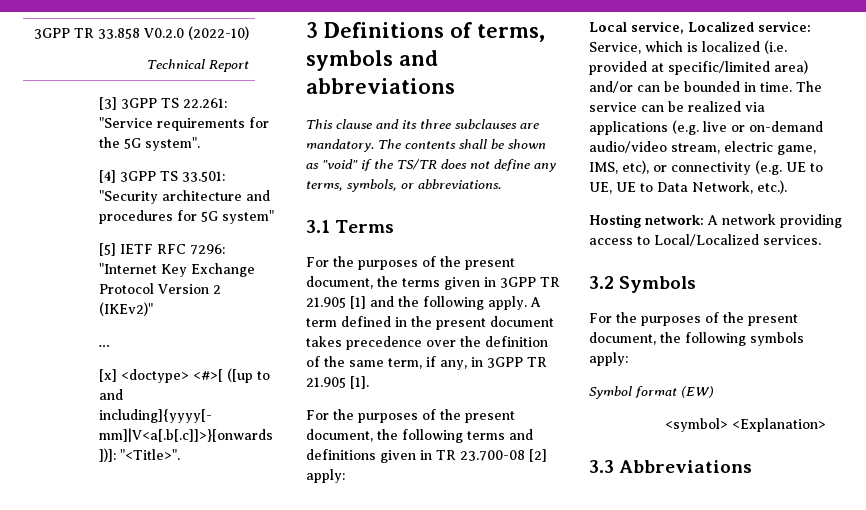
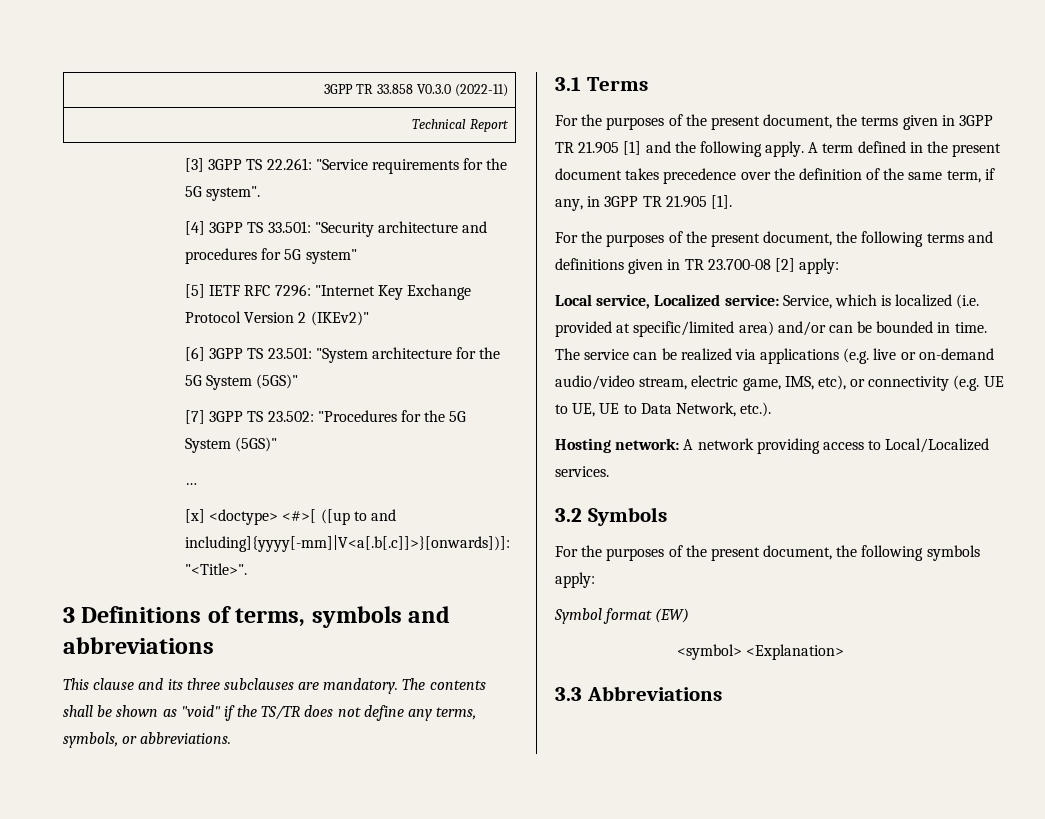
[143,26,249,40] V0.2.0 (2022-10) -> [416,84,508,97] V0.3.0 (2022-11)
(154, 309) none -> [185,347,501,363] [185,374,299,390] [185,410,467,424] [185,437,278,453] // [6] 3GPP TS 23.501: "System architecture for the 5G System (5GS)" // [7] 3GPP TS 23.502: "Procedures for the 5G System (5GS)"

